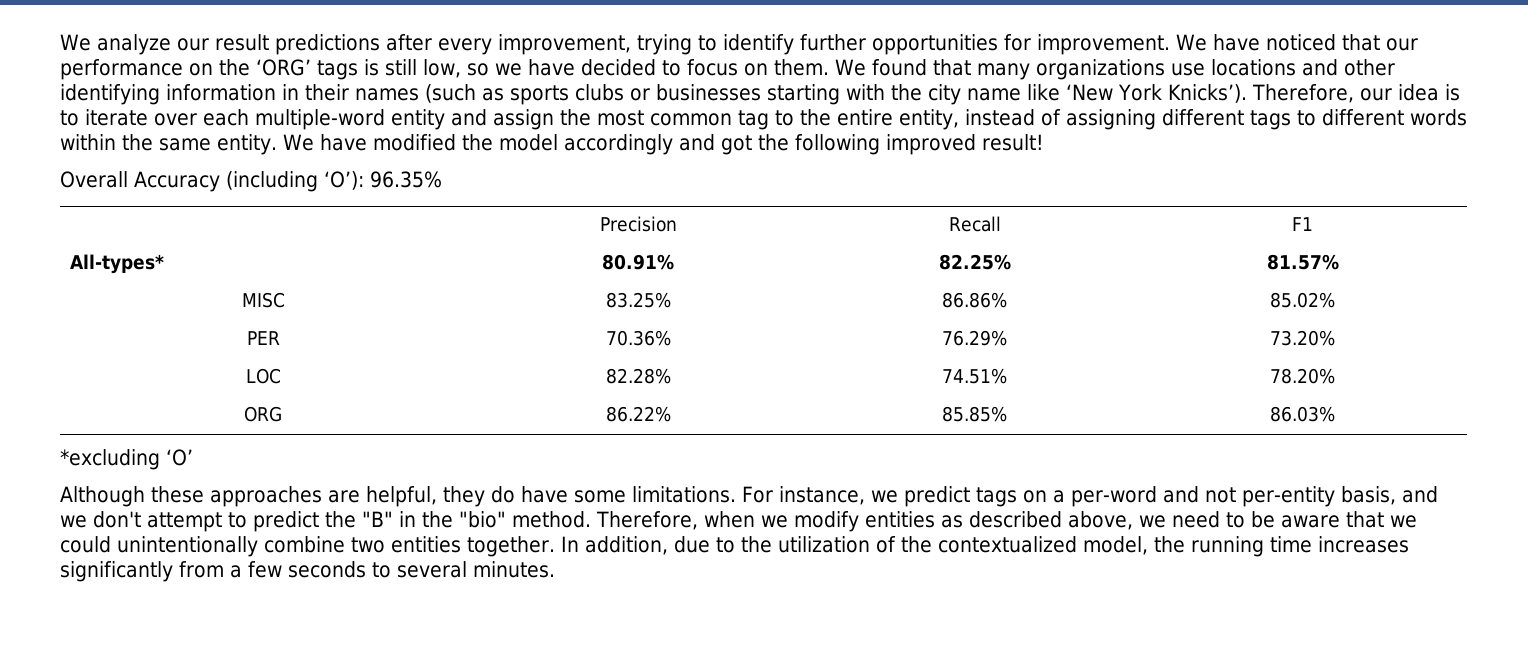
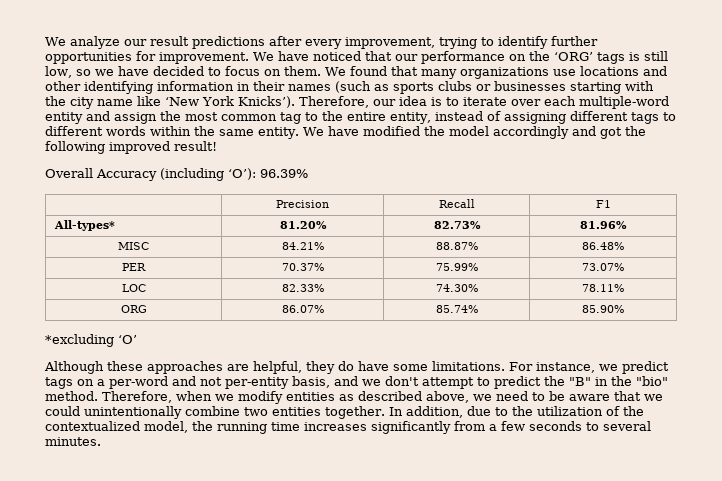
[370,171,442,188] 96.35% -> [260,169,308,178] 96.39%
[602,254,674,270] [938,254,1011,270] [1266,254,1339,270] [241,292,285,308] [605,292,671,308] [942,292,1007,308] [1270,292,1335,308] [246,331,280,345] [605,330,671,346] [942,330,1007,346] [1270,330,1335,346] [245,368,281,384] [605,368,671,384] [942,368,1007,384] [1270,368,1335,384] [244,406,282,422] [605,406,671,422] [942,406,1007,422] [1270,406,1335,422] 80.91% | 82.25% | 81.57% // MISC | 83.25% | 86.86% | 85.02% // PER | 70.36% | 76.29% | 73.20% // LOC | 82.28% | 74.51% | 78.20% // ORG | 86.22% | 85.85% | 86.03% -> [279,221,327,229] [433,221,481,229] [580,221,627,229] [118,242,149,250] [281,242,324,250] [435,242,478,250] [582,242,624,250] [122,263,146,271] [281,263,324,271] [435,263,478,271] [582,263,624,271] [121,284,146,292] [281,284,324,292] [435,284,478,292] [582,284,624,292] [120,305,147,313] [281,305,324,313] [435,305,478,313] [582,305,624,313] 81.20% | 82.73% | 81.96% // MISC | 84.21% | 88.87% | 86.48% // PER | 70.37% | 75.99% | 73.07% // LOC | 82.33% | 74.30% | 78.11% // ORG | 86.07% | 85.74% | 85.90%

